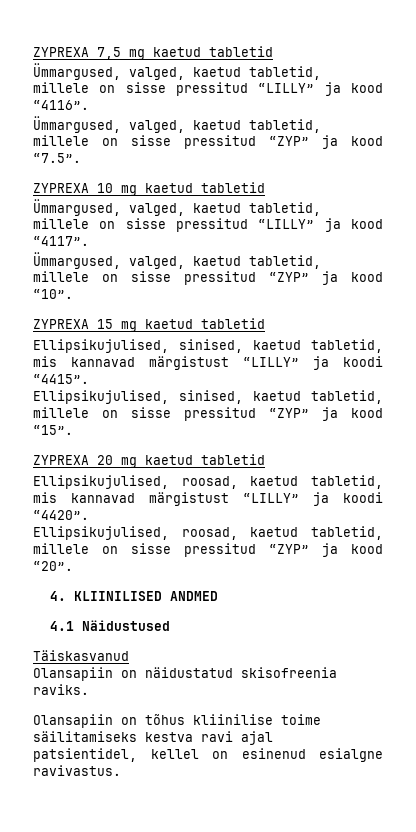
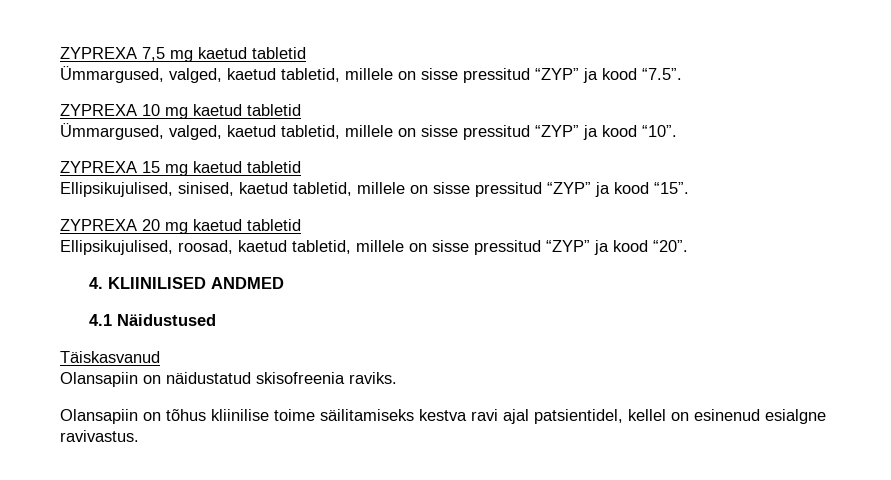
[33,63,321,80] [33,82,383,96] [33,100,89,110] // Ümmargused, valged, kaetud tabletid, millele on sisse pressitud “LILLY” ja kood “4116”. -> (306, 53) none
[33,199,321,216] [33,218,383,232] [33,236,89,246] // Ümmargused, valged, kaetud tabletid, millele on sisse pressitud “LILLY” ja kood “4117”. -> (301, 110) none
[33,339,383,353] [33,356,383,370] [33,374,89,384] // Ellipsikujulised, sinised, kaetud tabletid, mis kannavad märgistust “LILLY” ja koodi “4415”. -> (301, 167) none
[33,475,383,489] [33,492,383,506] [33,510,89,520] // Ellipsikujulised, roosad, kaetud tabletid, mis kannavad märgistust “LILLY” ja koodi “4420”. -> (301, 225) none

